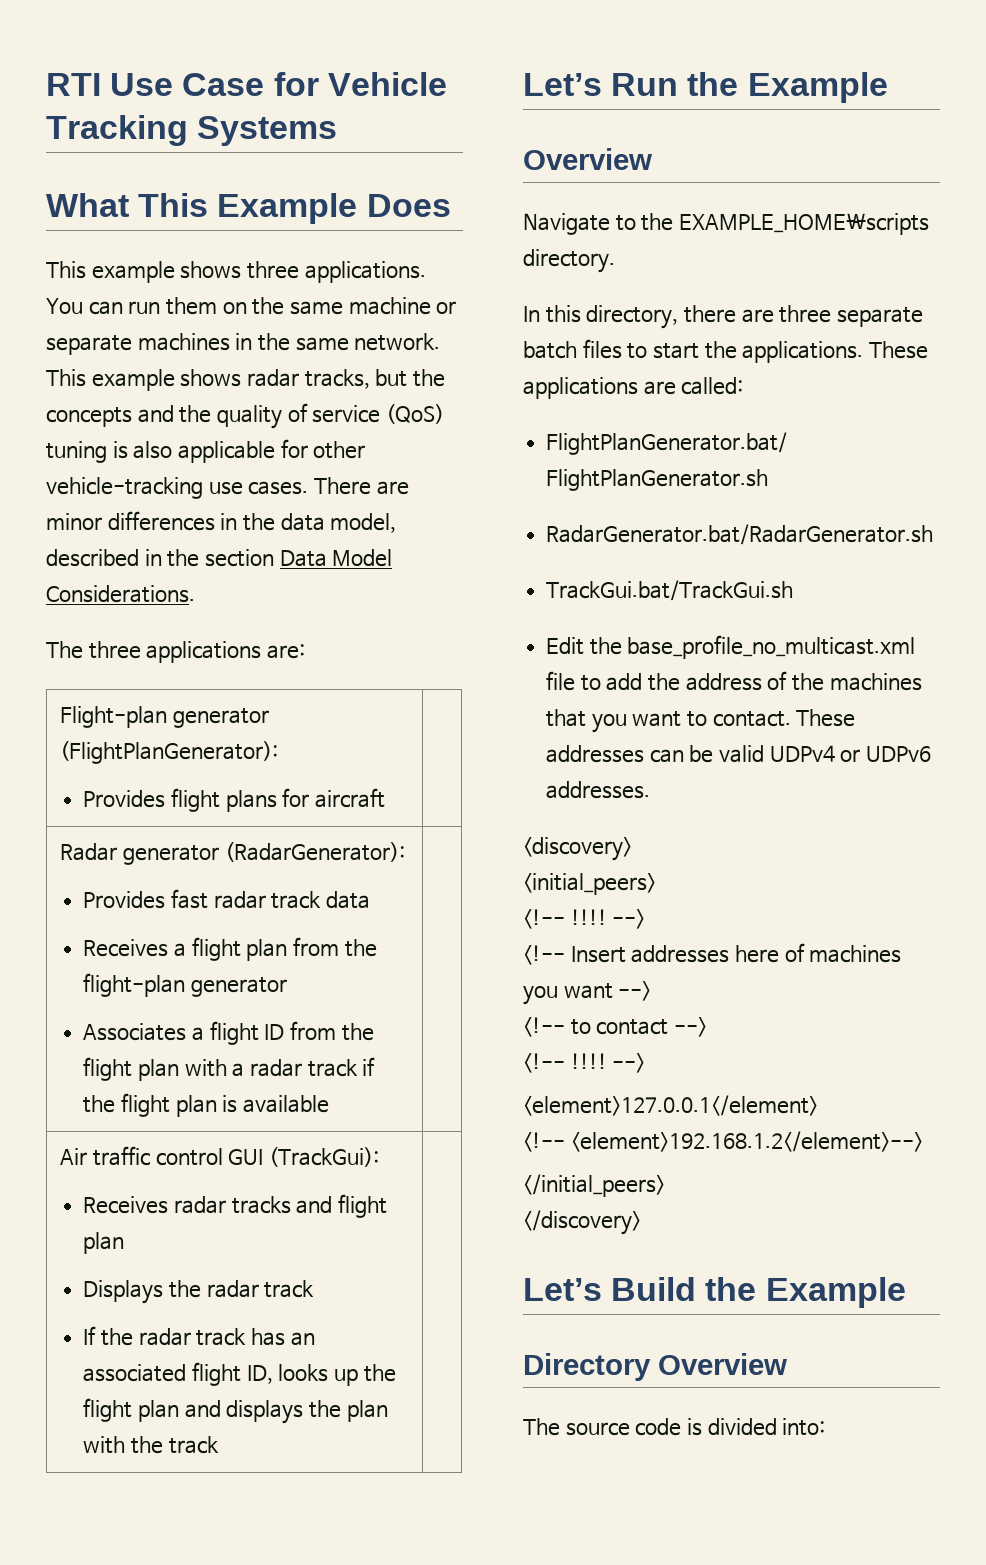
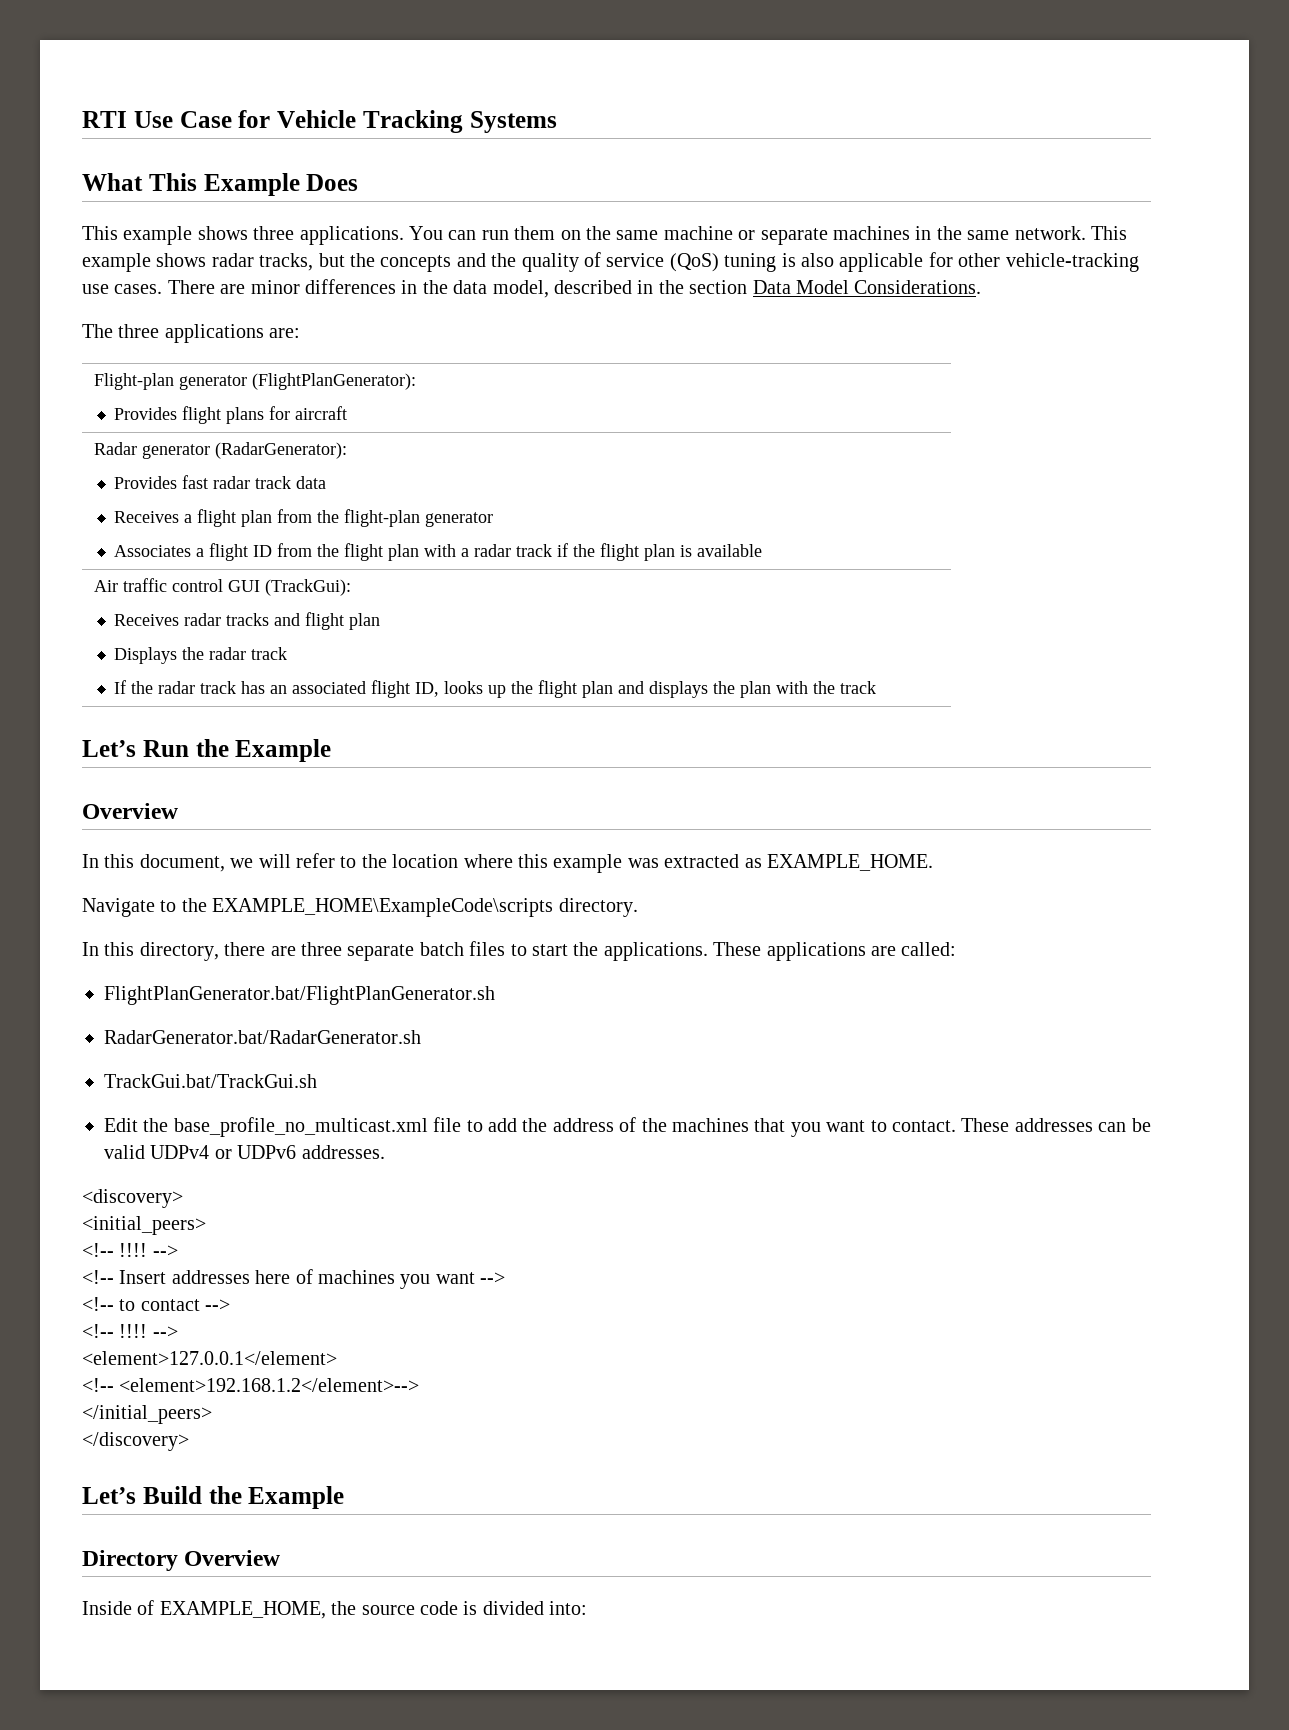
(652, 159) none -> [82,853,933,873] // In this document, we will refer to the location where this example was extracted as EXAMPLE_HOME.
[678,213,929,235] EXAMPLE_HOME\scripts -> [212,898,554,917] EXAMPLE_HOME\ExampleCode\scripts
[523,1418,560,1436] The -> [82,1600,357,1619] Inside of EXAMPLE_HOME, the

